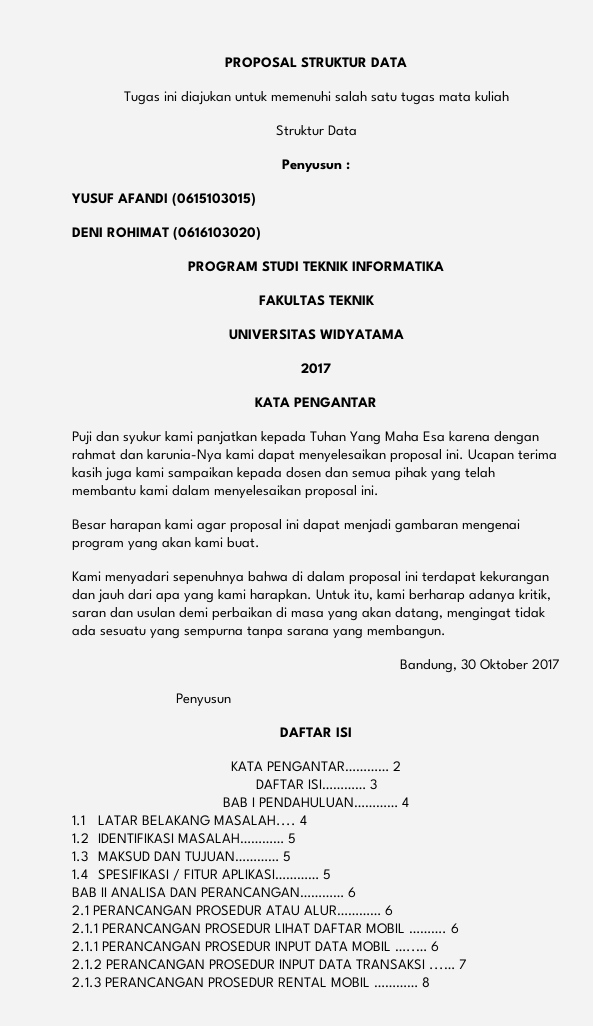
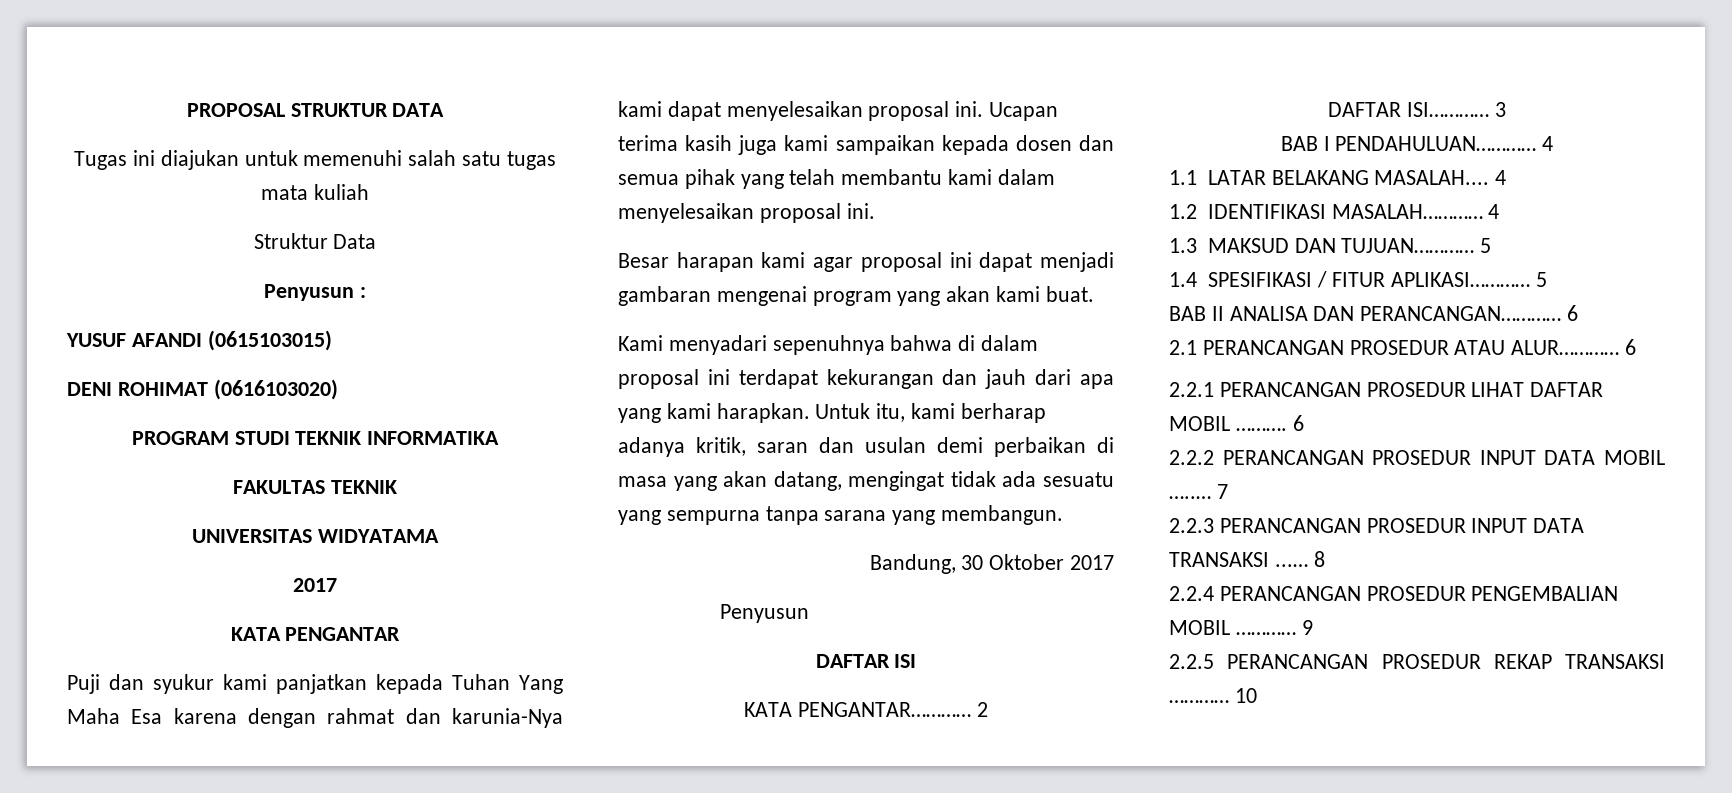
[288,833,297,844] 5 -> [1488,204,1500,219] 4
[72,923,98,934] 2.1.1 -> [1169,382,1214,397] 2.2.1
[72,941,98,952] 2.1.1 -> [1169,450,1214,465] 2.2.2
[431,941,439,952] [72,959,102,970] 6 // 2.1.2 -> [1216,484,1228,499] [1169,518,1214,533] 7 // 2.2.3
[459,959,467,969] [72,977,327,988] 7 // 2.1.3 PERANCANGAN PROSEDUR RENTAL -> [1313,551,1325,567] [1169,586,1619,601] 8 // 2.2.4 PERANCANGAN PROSEDUR PENGEMBALIAN
[422,977,430,988] 8 -> [1301,620,1313,635] [1169,654,1665,669] [1169,688,1257,703] 9 // 2.2.5 PERANCANGAN PROSEDUR REKAP TRANSAKSI ………… 10

